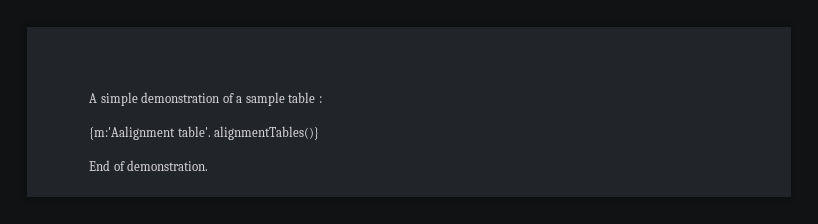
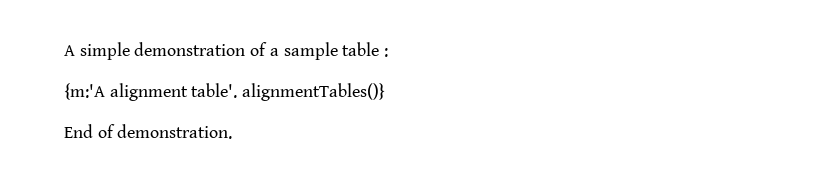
[89,126,175,140] {m:'Aalignment -> [64,83,188,101] {m:'A alignment

